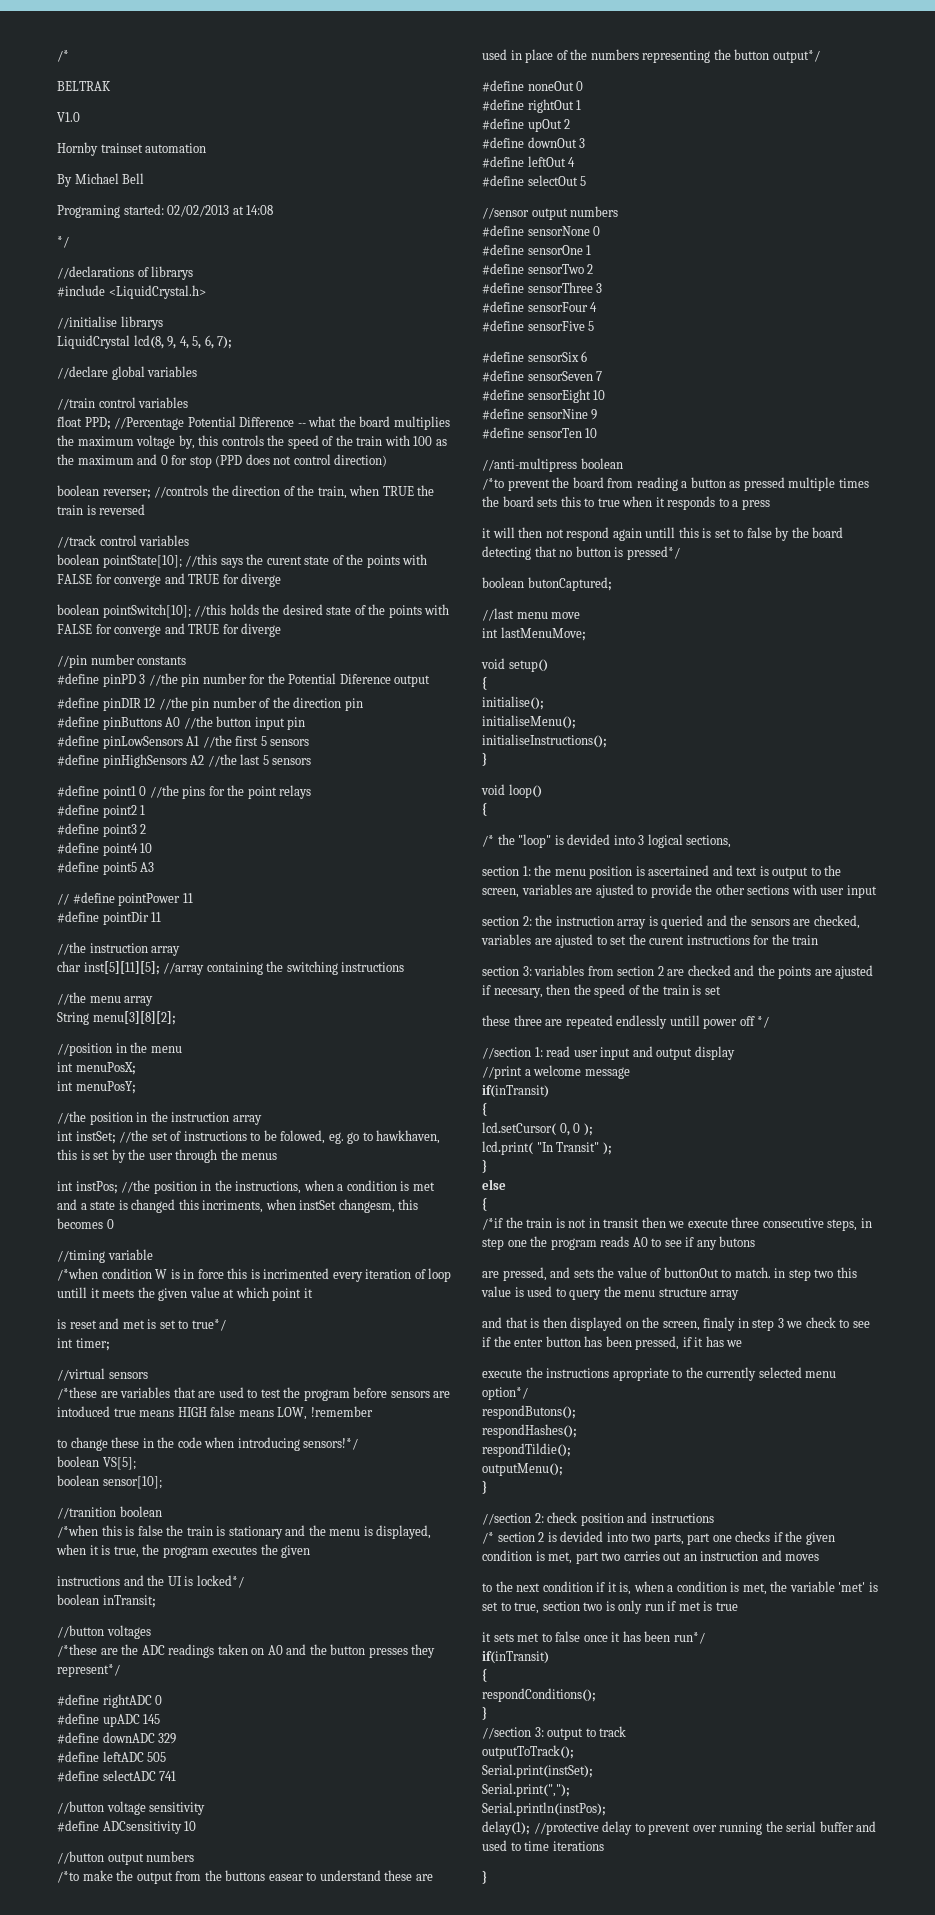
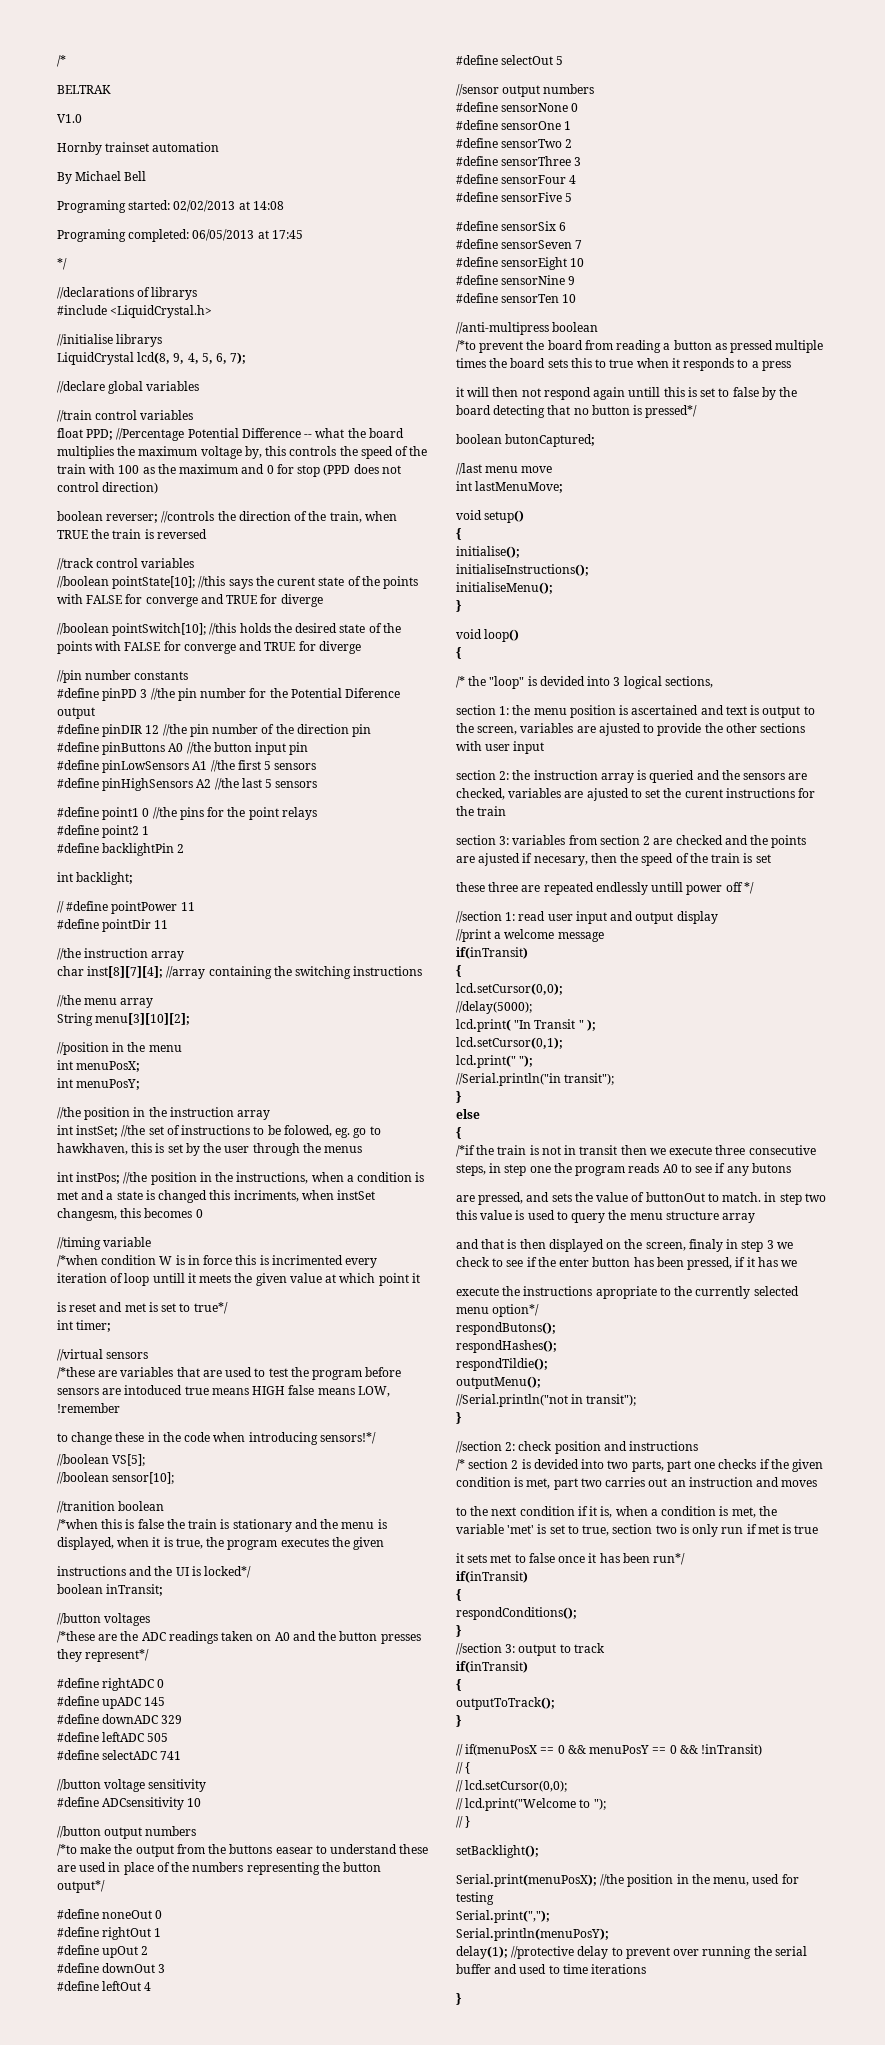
(274, 210) none -> [57,229,303,242] // Programing completed: 06/05/2013 at 17:45
[57,554,99,565] boolean -> [57,576,109,588] //boolean
[57,604,99,615] boolean -> [57,623,109,635] //boolean
[102,824,147,837] [57,842,153,856] [57,861,155,875] point3 2 // #define point4 10 // #define point5 A3 -> [102,843,185,856] [57,872,134,885] backlightPin 2 // int backlight;
[83,961,160,975] inst[5][11][5]; -> [87,966,164,978] inst[8][7][4];
[92,1011,176,1025] menu[3][8][2]; -> [95,1013,191,1025] menu[3][10][2];
[57,1456,99,1467] boolean -> [57,1454,109,1466] //boolean
[57,1475,99,1486] boolean -> [57,1472,109,1484] //boolean
(544, 703) none -> [456,564,589,576] // initialiseInstructions();
[482,734,607,748] // initialiseInstructions(); -> (553, 588) none
[482,1122,593,1136] lcd.setCursor( 0, 0 ); -> [456,983,563,995] [456,1001,532,1014] lcd.setCursor(0,0); // //delay(5000);
[556,1142,612,1155] Transit" ); -> [534,1019,596,1031] [456,1037,563,1049] [456,1055,534,1068] [456,1073,615,1086] Transit " ); // lcd.setCursor(0,1); // lcd.print(" "); // //Serial.println("in transit");
(563, 1469) none -> [456,1394,637,1407] // //Serial.println("not in transit");
(627, 1731) none -> [456,1661,528,1673] [456,1679,461,1691] // if(inTransit) // {
[482,1764,593,1778] Serial.print(instSet); -> [456,1715,461,1727] [456,1744,763,1756] [456,1762,471,1774] [456,1780,568,1792] [456,1798,606,1811] [456,1816,471,1828] [456,1845,539,1858] [456,1874,799,1887] [456,1892,494,1905] } // // if(menuPosX == 0 && menuPosY == 0 && !inTransit) // // { // // lcd.setCursor(0,0); // // lcd.print("Welcome to "); // // } // setBacklight(); // Serial.print(menuPosX); //the position in the menu, used for testing
[482,1802,606,1816] Serial.println(instPos); -> [456,1928,609,1941] Serial.println(menuPosY);

